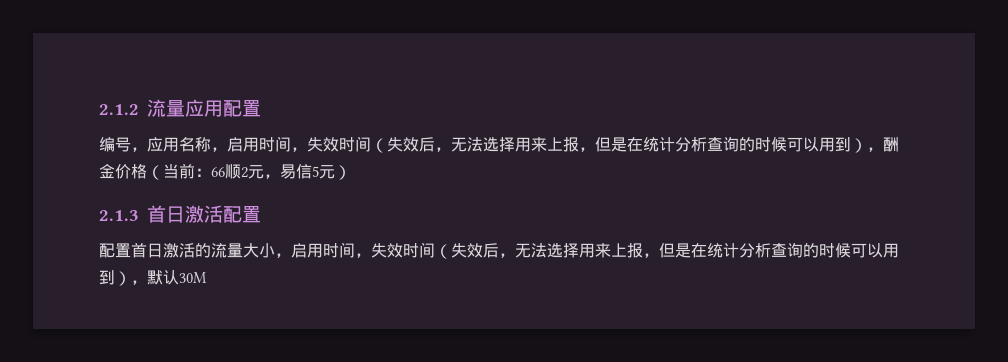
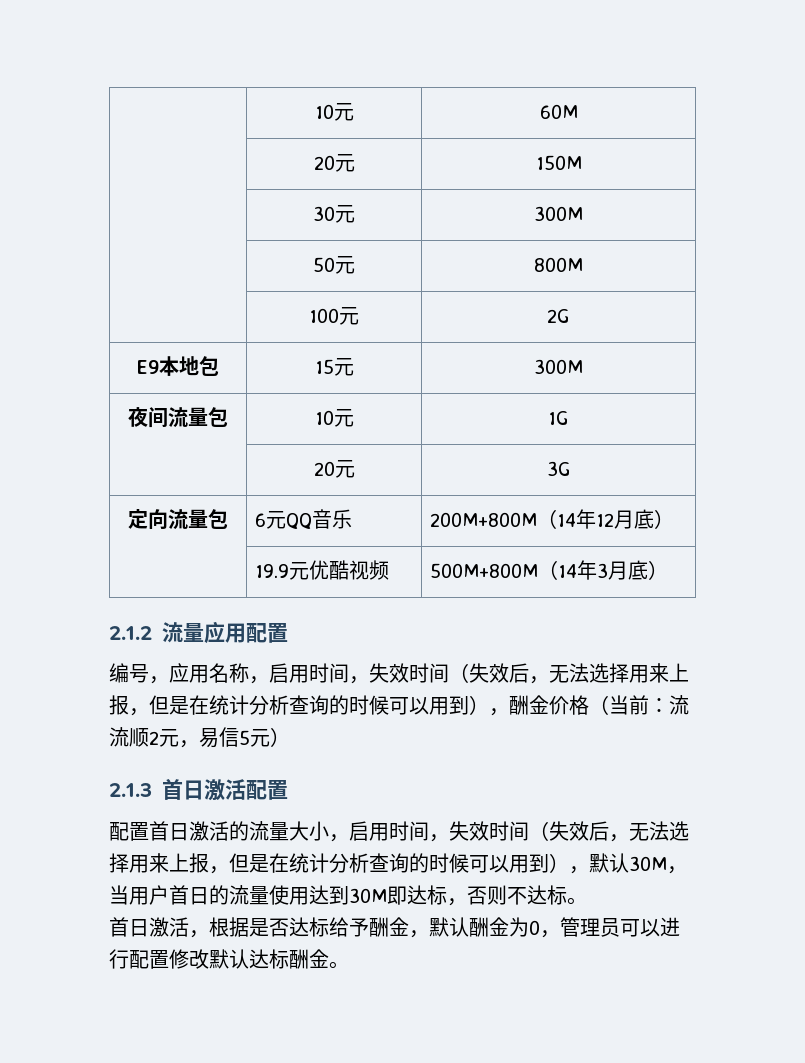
(99, 109) none -> [314,103,354,121] [539,104,578,119] [313,154,355,172] [535,155,582,170] [313,205,355,223] [534,206,583,221] [313,256,355,274] [534,257,583,272] [309,307,359,325] [547,309,570,323] [137,356,219,376] [314,358,354,376] [534,359,583,374] [128,407,228,428] [314,409,354,427] [548,411,569,425] [313,460,355,478] [546,461,571,476] [128,509,228,530] [255,509,353,529] [430,509,675,529] [255,560,390,580] [430,560,669,580] | 10元 | 60M // | 20元 | 150M // | 30元 | 300M // | 50元 | 800M // | 100元 | 2G // E9本地包 | 15元 | 300M // 夜间流量包 | 10元 | 1G // | 20元 | 3G // 定向流量包 | 6元QQ音乐 | 200M+800M（14年12月底） // | 19.9元优酷视频 | 500M+800M（14年3月底） //
[211,167,225,177] 66 -> [669,695,689,715] [109,727,129,747] 流流
(207, 277) none -> [667,866,687,874] [109,885,587,906] [109,917,680,938] [109,949,349,969] ，当用户首日的流量使用达到30M即达标，否则不达标。 // 首日激活，根据是否达标给予酬金，默认酬金为0，管理员可以进行配置修改默认达标酬金。

